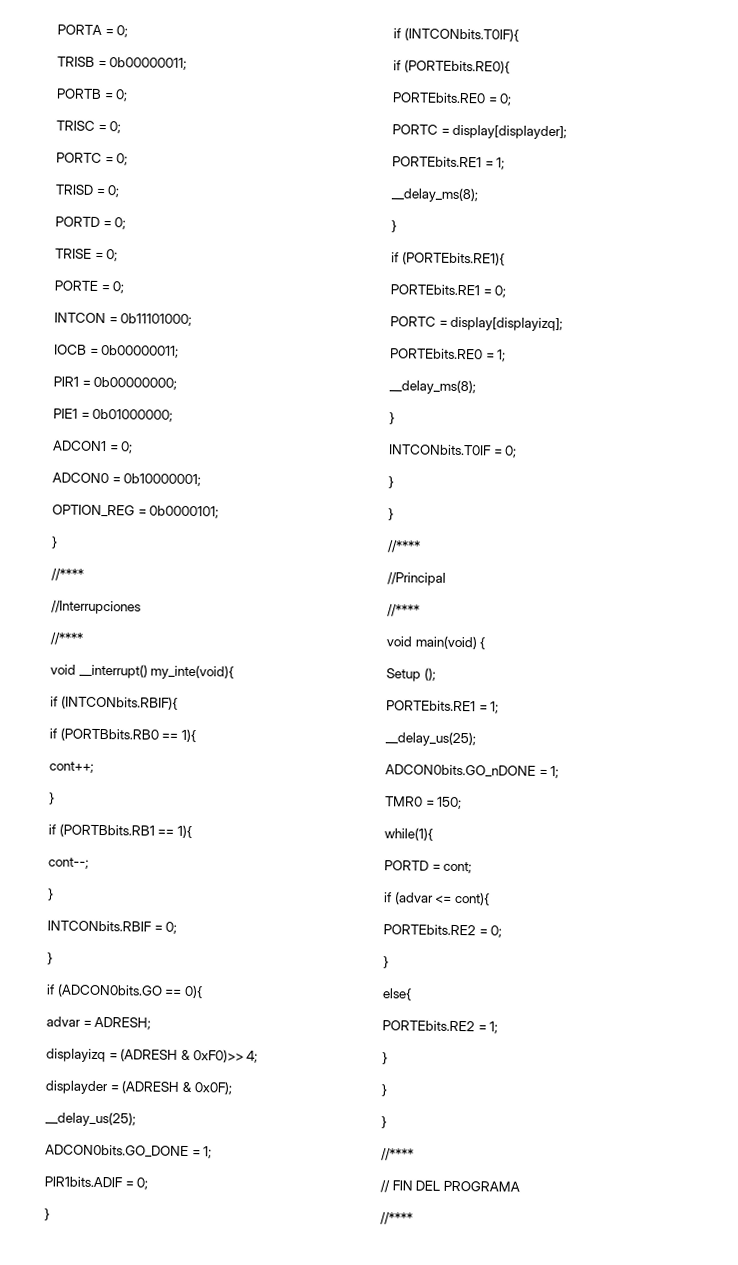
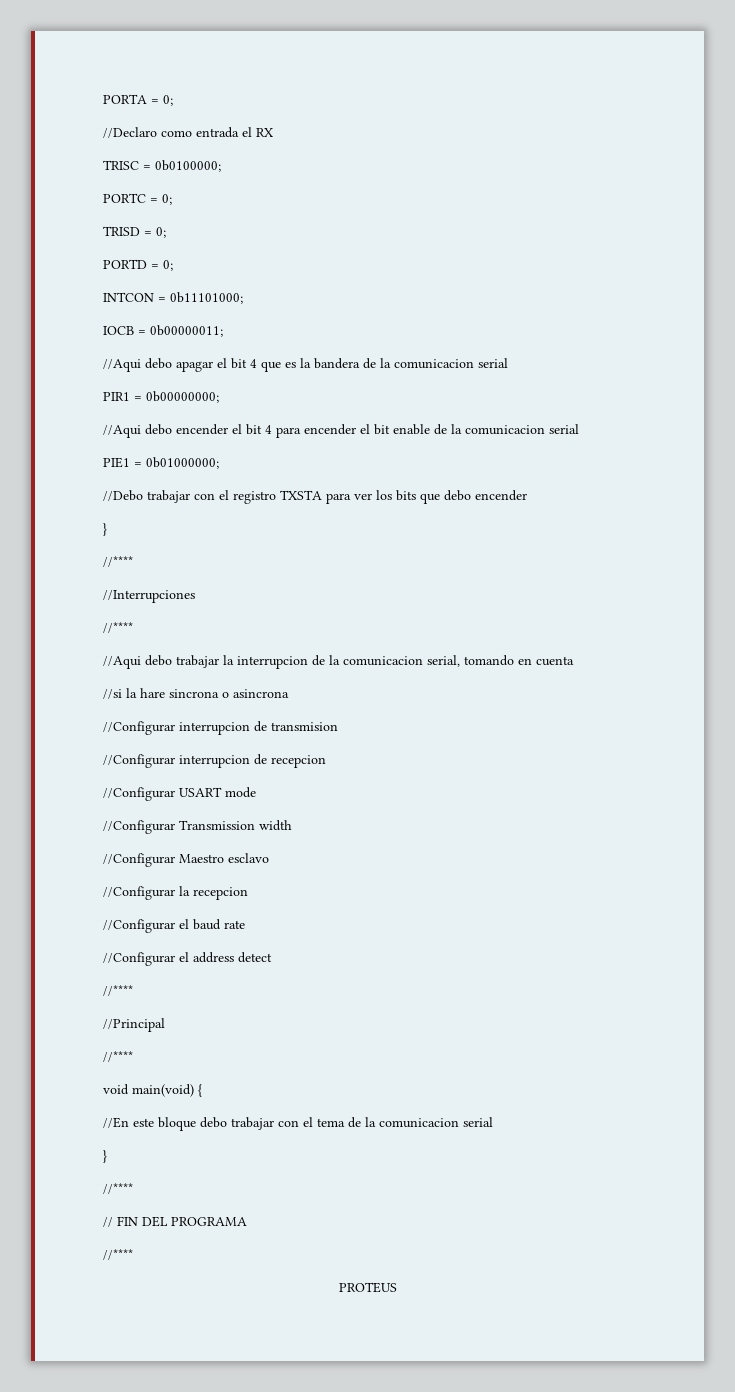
[57,56,188,70] [56,88,129,102] TRISB = 0b00000011; // PORTB = 0; -> [103,127,274,138] //Declaro como entrada el RX
[109,121,122,134] 0; -> [155,160,221,172] 0b0100000;
[55,248,119,262] [54,280,125,294] // TRISE = 0; // PORTE = 0; -> (173, 265) none
[53,376,178,390] [53,408,174,422] [53,440,134,454] [52,472,202,487] [52,504,220,519] [51,536,58,549] [51,568,84,581] [51,600,141,615] [50,632,83,645] [50,663,235,680] [50,695,178,710] [49,727,196,743] [49,761,94,773] [49,792,55,805] [48,823,192,839] [48,857,89,869] [47,888,54,901] [47,920,178,934] [47,952,53,965] [46,983,203,999] [46,1016,152,1030] [46,1048,259,1063] [45,1080,232,1095] [45,1111,136,1127] [45,1144,213,1159] [44,1176,149,1190] [44,1208,50,1221] [393,27,519,42] [393,59,510,74] [392,92,513,106] [392,124,568,140] [392,156,506,170] [391,187,478,203] [391,220,397,233] [391,251,505,266] [390,284,507,298] [390,316,564,332] [390,348,507,362] [389,379,476,395] [389,412,395,425] [388,444,518,458] [388,476,394,489] [388,508,394,521] PIR1 = 0b00000000; // PIE1 = 0b01000000; // ADCON1 = 0; // ADCON0 = 0b10000001; // OPTION_REG = 0b0000101; // } // //**** // //Interrupciones // //**** // void __interrupt() my_inte(void){ // if (INTCONbits.RBIF){ // if (PORTBbits.RB0 == 1){ // cont++; // } // if (PORTBbits.RB1 == 1){ // cont--; // } // INTCONbits.RBIF = 0; // } // if (ADCON0bits.GO == 0){ // advar = ADRESH; // displayizq = (ADRESH & 0xF0)>> 4; // displayder = (ADRESH & 0x0F); // __delay_us(25); // ADCON0bits.GO_DONE = 1; // PIR1bits.ADIF = 0; // } // if (INTCONbits.T0IF){ // if (PORTEbits.RE0){ // PORTEbits.RE0 = 0; // PORTC = display[displayder]; // PORTEbits.RE1 = 1; // __delay_ms(8); // } // if (PORTEbits.RE1){ // PORTEbits.RE1 = 0; // PORTC = display[displayizq]; // PORTEbits.RE0 = 1; // __delay_ms(8); // } // INTCONbits.T0IF = 0; // } // } -> [103,358,508,372] [103,391,219,403] [103,424,579,438] [103,457,219,469] [103,490,527,504] [103,523,107,536] [103,556,133,567] [103,590,195,603] [103,622,133,633] [103,655,574,669] [103,688,289,699] [103,721,338,735] [103,754,326,768] [103,787,256,801] [103,820,292,834] [103,853,269,867] [103,886,248,900] [103,919,245,933] [103,952,272,966] //Aqui debo apagar el bit 4 que es la bandera de la comunicacion serial // PIR1 = 0b00000000; // //Aqui debo encender el bit 4 para encender el bit enable de la comunicacion serial // PIE1 = 0b01000000; // //Debo trabajar con el registro TXSTA para ver los bits que debo encender // } // //**** // //Interrupciones // //**** // //Aqui debo trabajar la interrupcion de la comunicacion serial, tomando en cuenta // //si la hare sincrona o asincrona // //Configurar interrupcion de transmision // //Configurar interrupcion de recepcion // //Configurar USART mode // //Configurar Transmission width // //Configurar Maestro esclavo // //Configurar la recepcion // //Configurar el baud rate // //Configurar el address detect
[386,667,436,682] [386,700,500,714] [385,731,476,747] [385,764,560,779] [385,796,463,810] [384,827,433,841] [384,860,473,874] [383,891,490,906] [383,924,503,938] [383,956,389,969] [382,988,412,1001] [382,1020,499,1034] [382,1052,388,1065] [381,1084,387,1097] Setup (); // PORTEbits.RE1 = 1; // __delay_us(25); // ADCON0bits.GO_nDONE = 1; // TMR0 = 150; // while(1){ // PORTD = cont; // if (advar <= cont){ // PORTEbits.RE2 = 0; // } // else{ // PORTEbits.RE2 = 1; // } // } -> [103,1117,493,1131] //En este bloque debo trabajar con el tema de la comunicacion serial
(413, 1218) none -> [338,1282,397,1293] // PROTEUS

